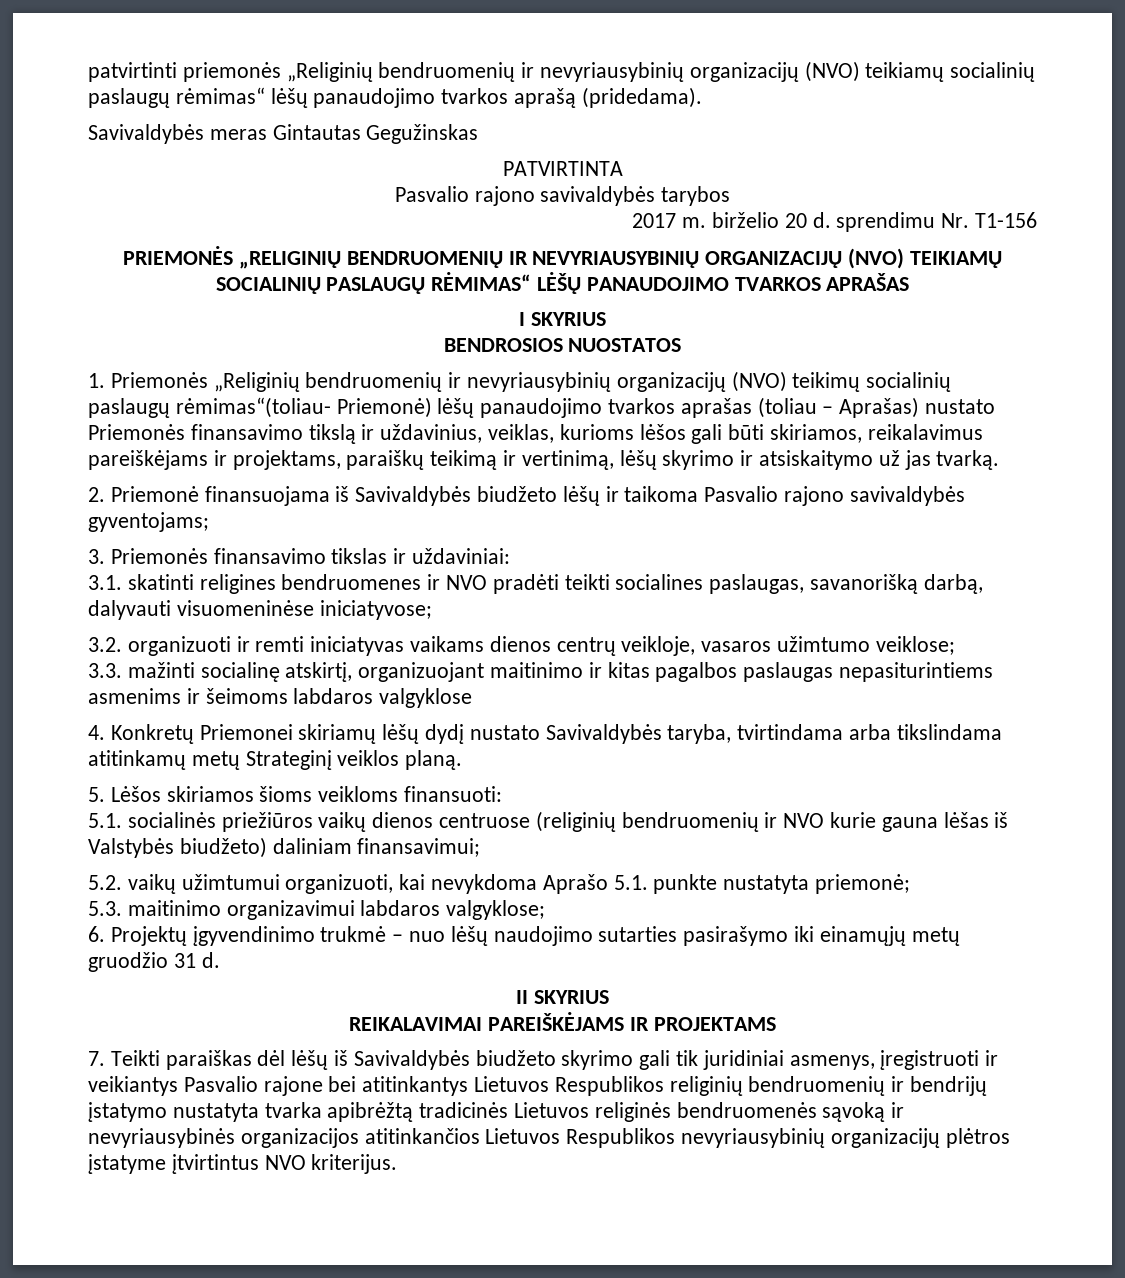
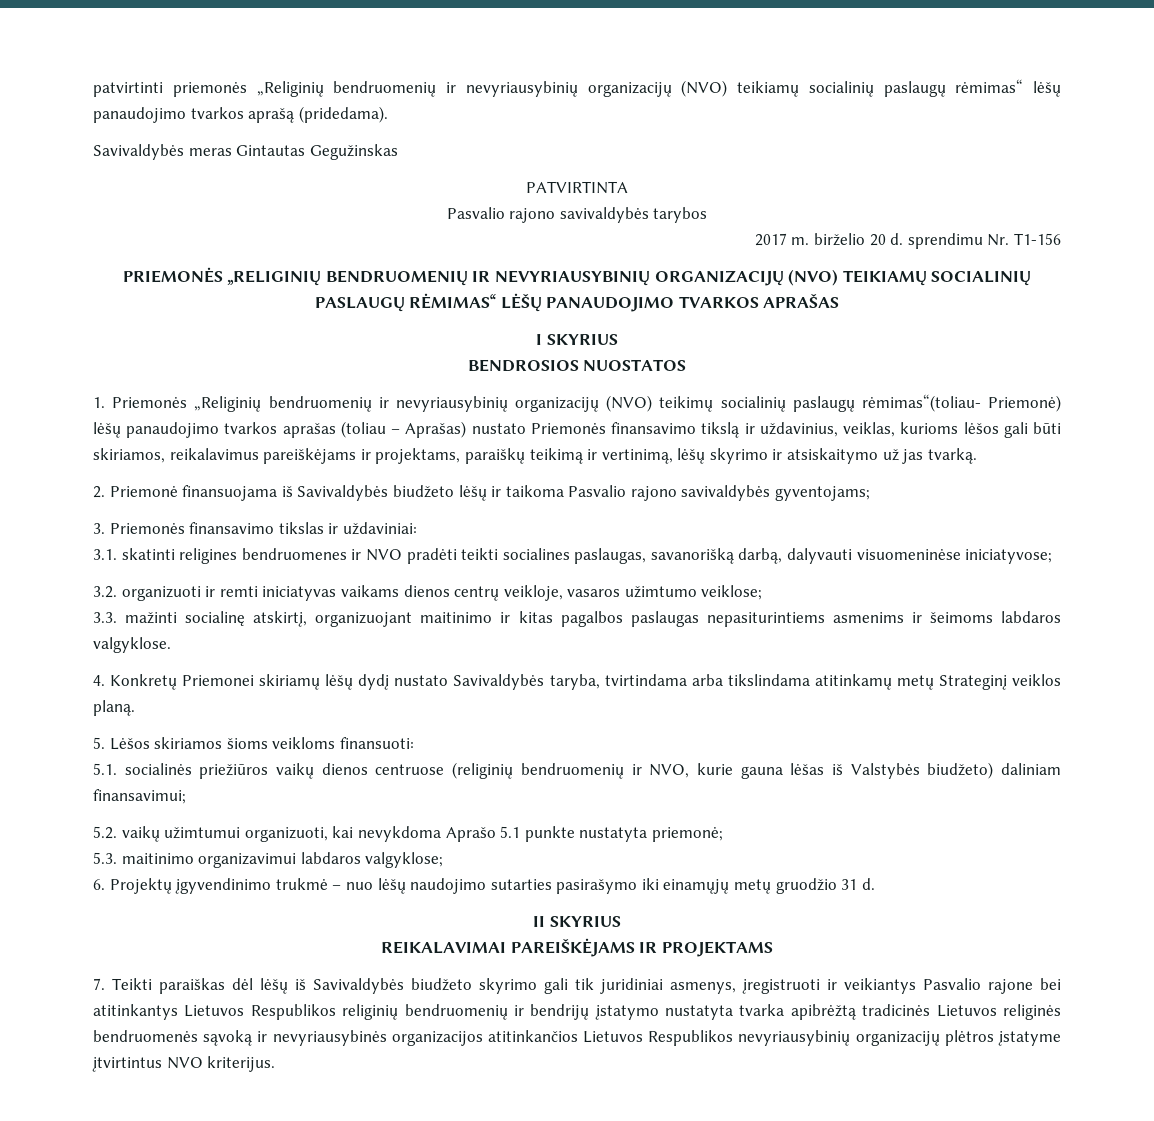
[379,688,473,708] valgyklose -> [93,637,171,653] valgyklose.
[783,813,825,828] NVO -> [649,764,690,778] NVO,
[613,875,648,890] 5.1. -> [500,826,521,838] 5.1

